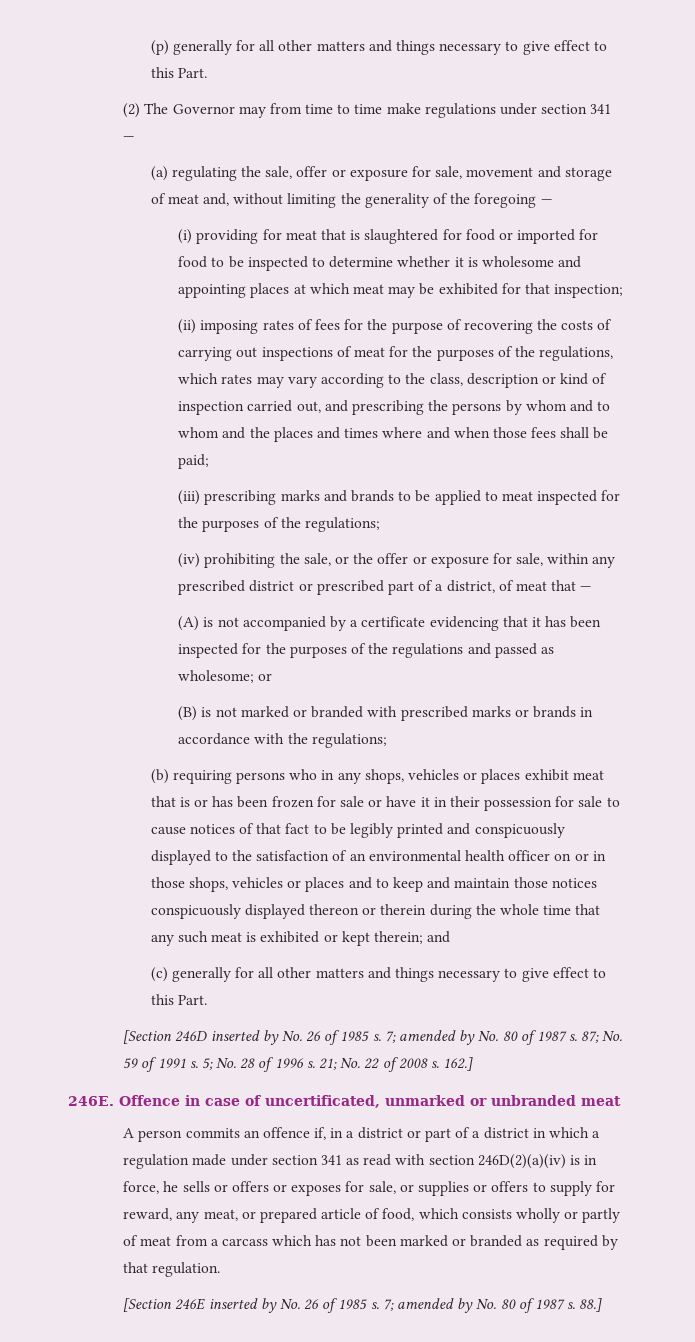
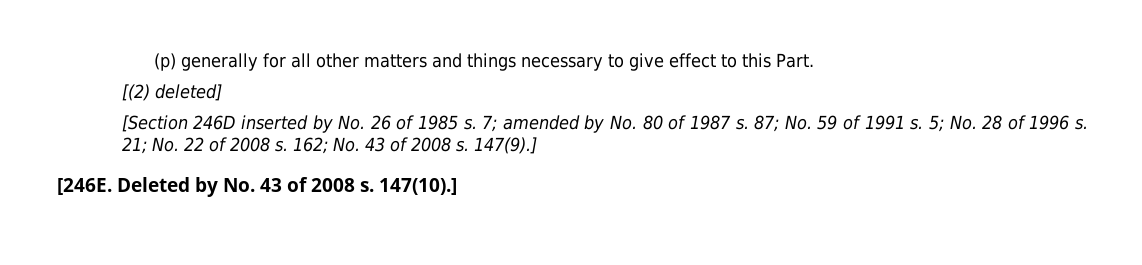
[123,103,612,118] [123,136,136,141] [150,166,612,181] [150,193,553,208] [178,229,599,244] [178,256,582,271] [178,283,624,298] [178,319,613,334] [178,346,614,361] [178,373,608,388] [178,400,611,415] [178,427,609,442] [178,454,210,469] [178,490,621,505] [178,517,380,532] [178,553,616,568] [178,580,593,595] [178,616,602,631] [178,643,554,658] [178,670,273,683] [178,706,594,721] [178,733,387,748] [150,769,604,784] [150,796,620,811] [150,823,565,838] [150,850,606,865] [150,877,597,892] [150,904,601,919] [150,931,451,946] [150,967,606,982] [150,994,207,1005] (2) The Governor may from time to time make regulations under section 341 — // (a) regulating the sale, offer or exposure for sale, movement and storage of meat and, without limiting the generality of the foregoing — // (i) providing for meat that is slaughtered for food or imported for food to be inspected to determine whether it is wholesome and appointing places at which meat may be exhibited for that inspection; // (ii) imposing rates of fees for the purpose of recovering the costs of carrying out inspections of meat for the purposes of the regulations, which rates may vary according to the class, description or kind of inspection carried out, and prescribing the persons by whom and to whom and the places and times where and when those fees shall be paid; // (iii) prescribing marks and brands to be applied to meat inspected for the purposes of the regulations; // (iv) prohibiting the sale, or the offer or exposure for sale, within any prescribed district or prescribed part of a district, of meat that — // (A) is not accompanied by a certificate evidencing that it has been inspected for the purposes of the regulations and passed as wholesome; or // (B) is not marked or branded with prescribed marks or brands in accordance with the regulations; // (b) requiring persons who in any shops, vehicles or places exhibit meat that is or has been frozen for sale or have it in their possession for sale to cause notices of that fact to be legibly printed and conspicuously displayed to the satisfaction of an environmental health officer on or in those shops, vehicles or places and to keep and maintain those notices conspicuously displayed thereon or therein during the whole time that any such meat is exhibited or kept therein; and // (c) generally for all other matters and things necessary to give effect to this Part. -> [121,84,222,101] [(2) deleted]
[443,1057,474,1071] [68,1095,621,1108] [123,1127,601,1142] [123,1154,598,1169] [123,1181,615,1196] [123,1208,621,1223] [123,1235,618,1250] [123,1262,221,1277] [123,1298,603,1313] 162.] // 246E. Offence in case of uncertificated, unmarked or unbranded meat // A person commits an offence if, in a district or part of a district in which a regulation made under section 341 as read with section 246D(2)(a)(iv) is in force, he sells or offers or exposes for sale, or supplies or offers to supply for reward, any meat, or prepared article of food, which consists wholly or partly of meat from a carcass which has not been marked or branded as required by that regulation. // [Section 246E inserted by No. 26 of 1985 s. 7; amended by No. 80 of 1987 s. 88.] -> [292,137,537,154] [57,177,457,197] 162; No. 43 of 2008 s. 147(9).] // [246E. Deleted by No. 43 of 2008 s. 147(10).]

